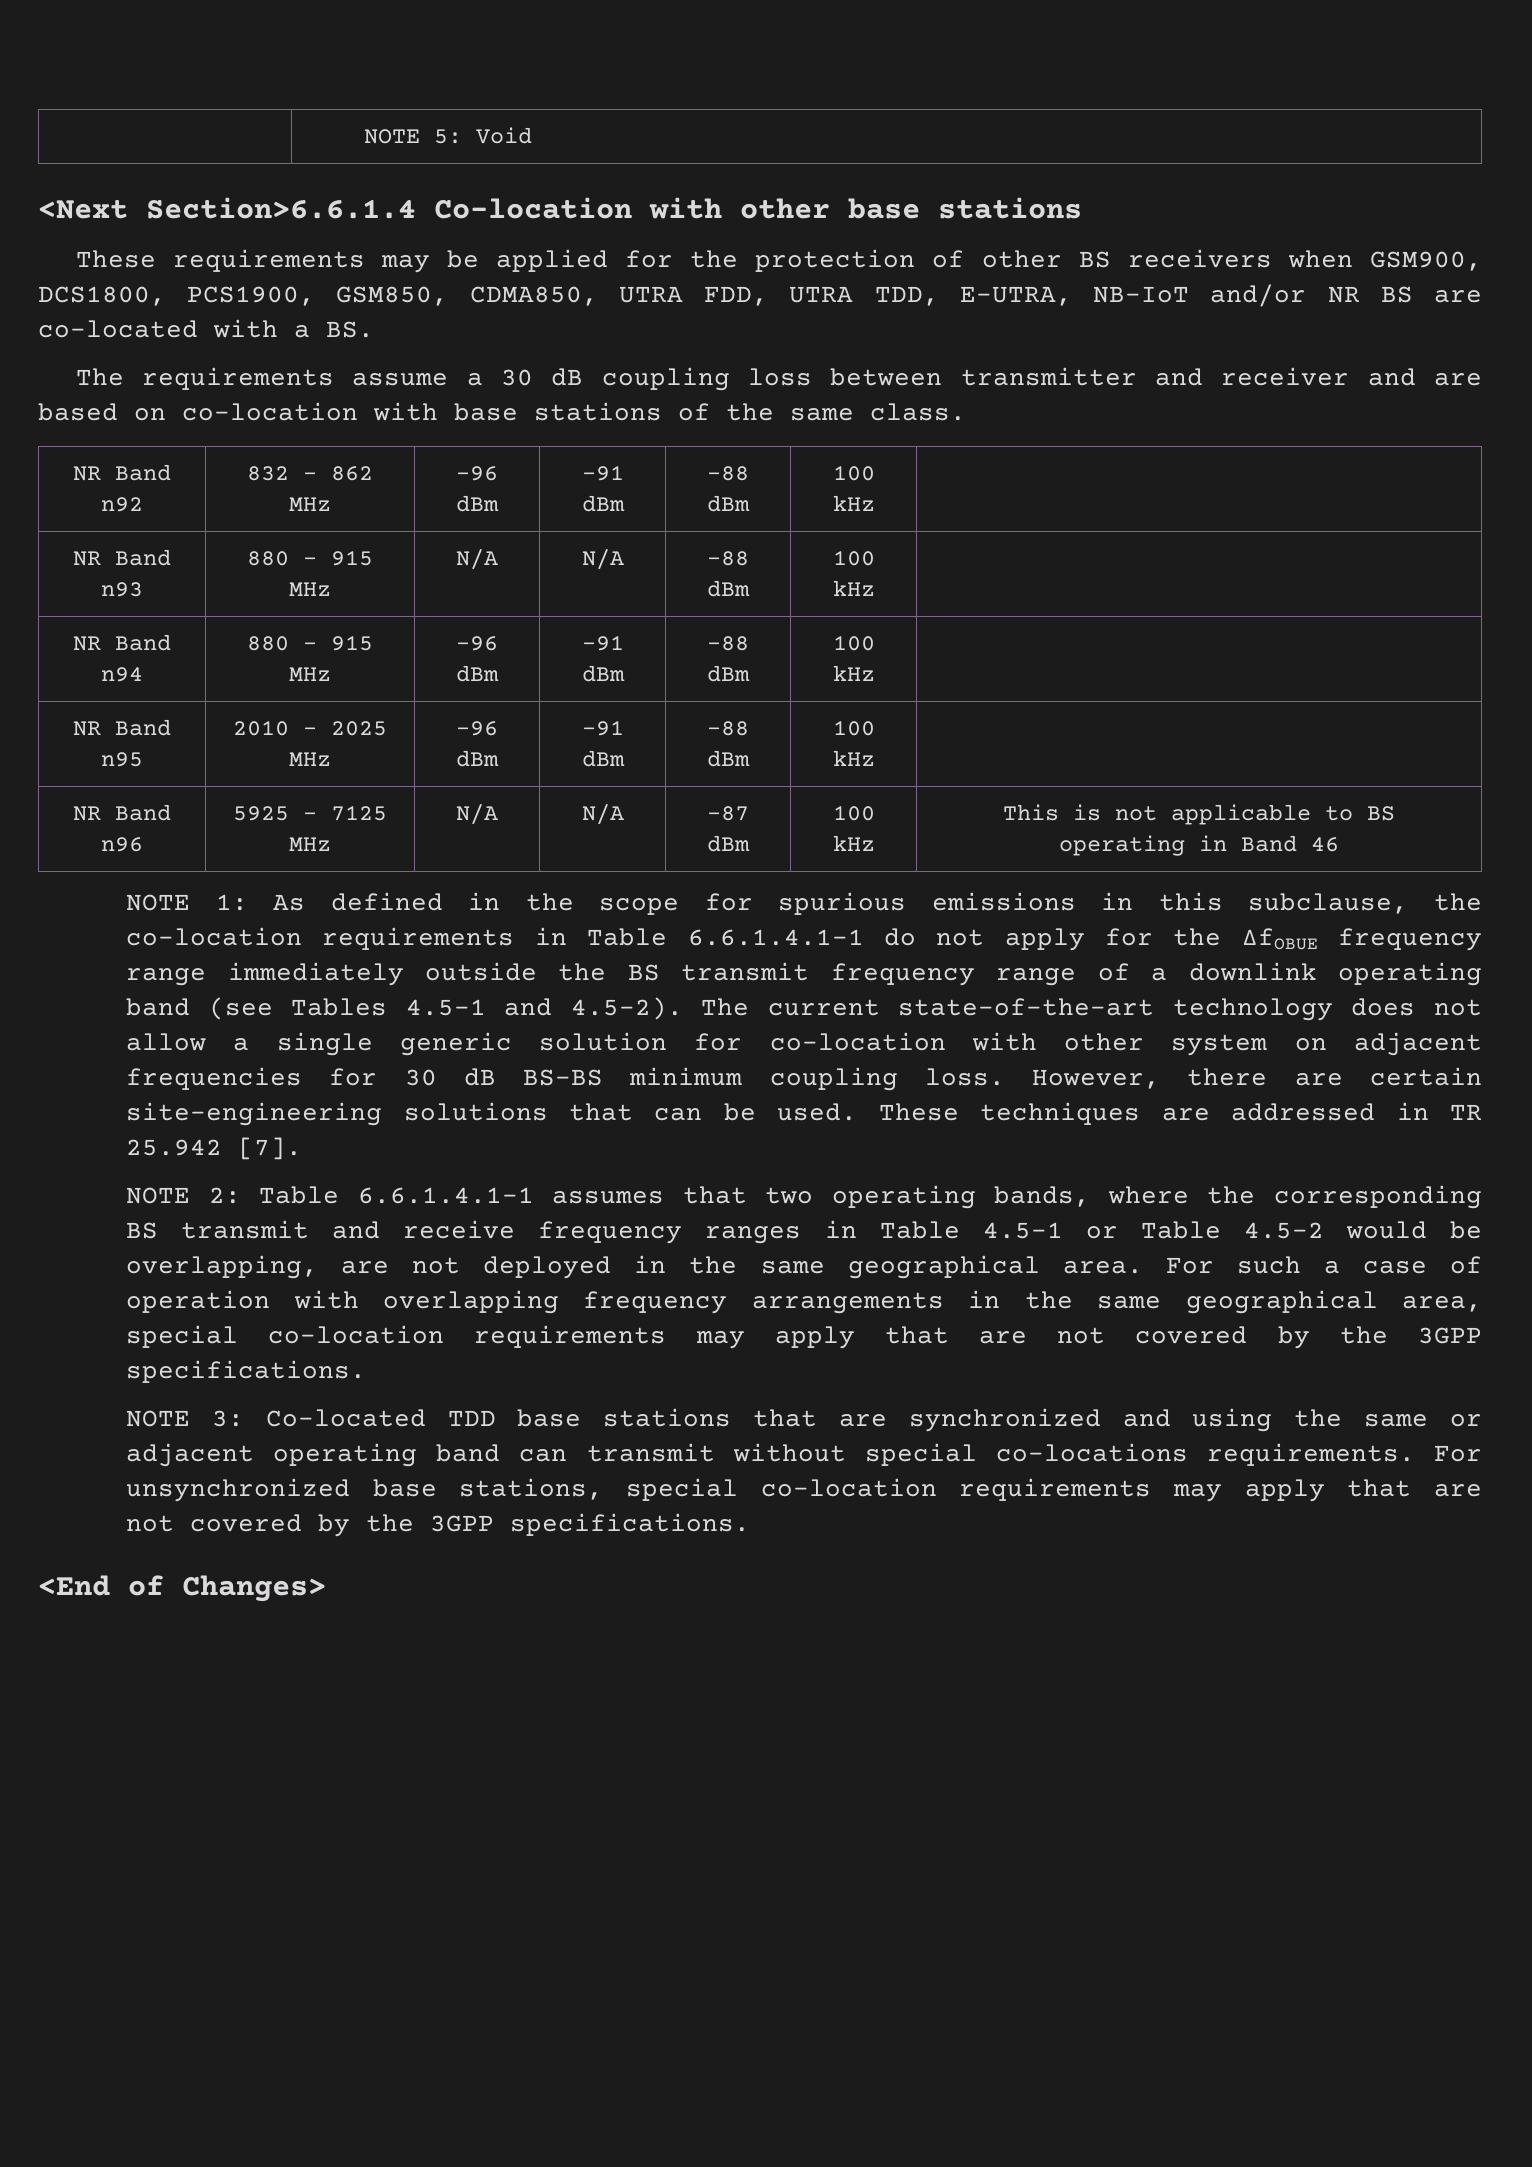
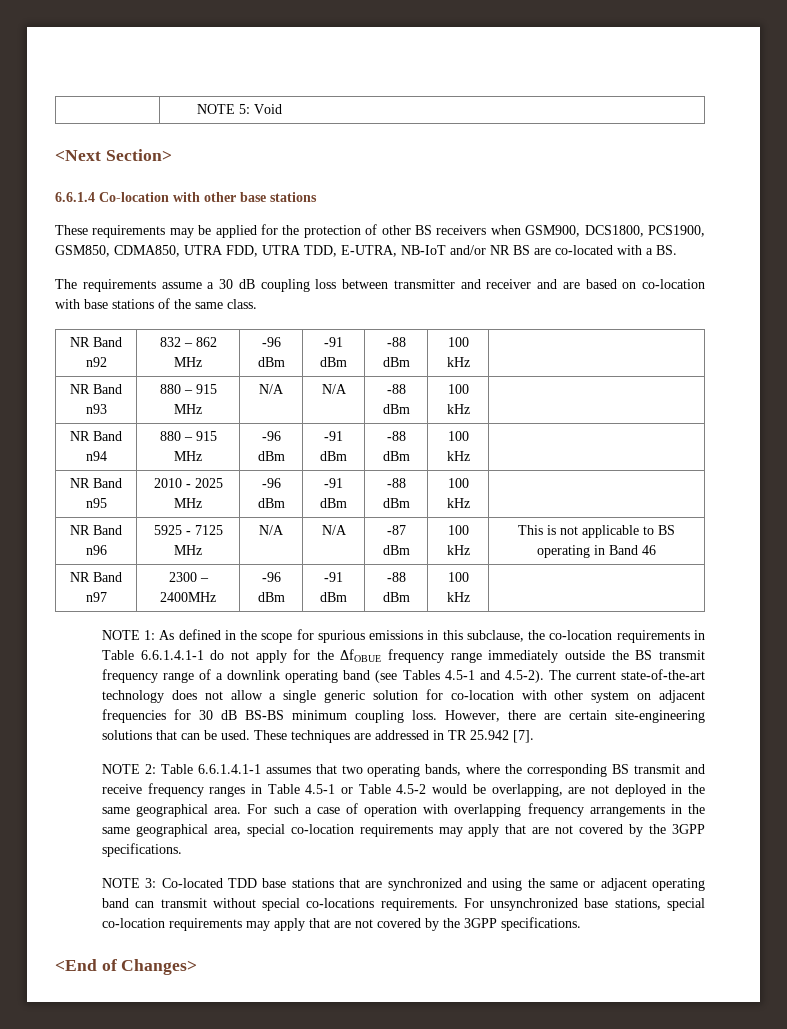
[146,197,416,219] Section>6.6.1.4 -> [105,149,172,161] [55,192,95,202] Section> // 6.6.1.4
(1339, 844) none -> [70,572,122,582] [85,592,107,602] [168,572,209,582] [160,592,216,602] [261,572,281,582] [257,592,285,602] [324,572,343,582] [320,592,347,602] [386,572,406,582] [382,592,410,602] [447,572,469,582] [446,592,470,602] // NR Band n97 | 2300 – 2400MHz | -96 dBm | -91 dBm | -88 dBm | 100 kHz |

